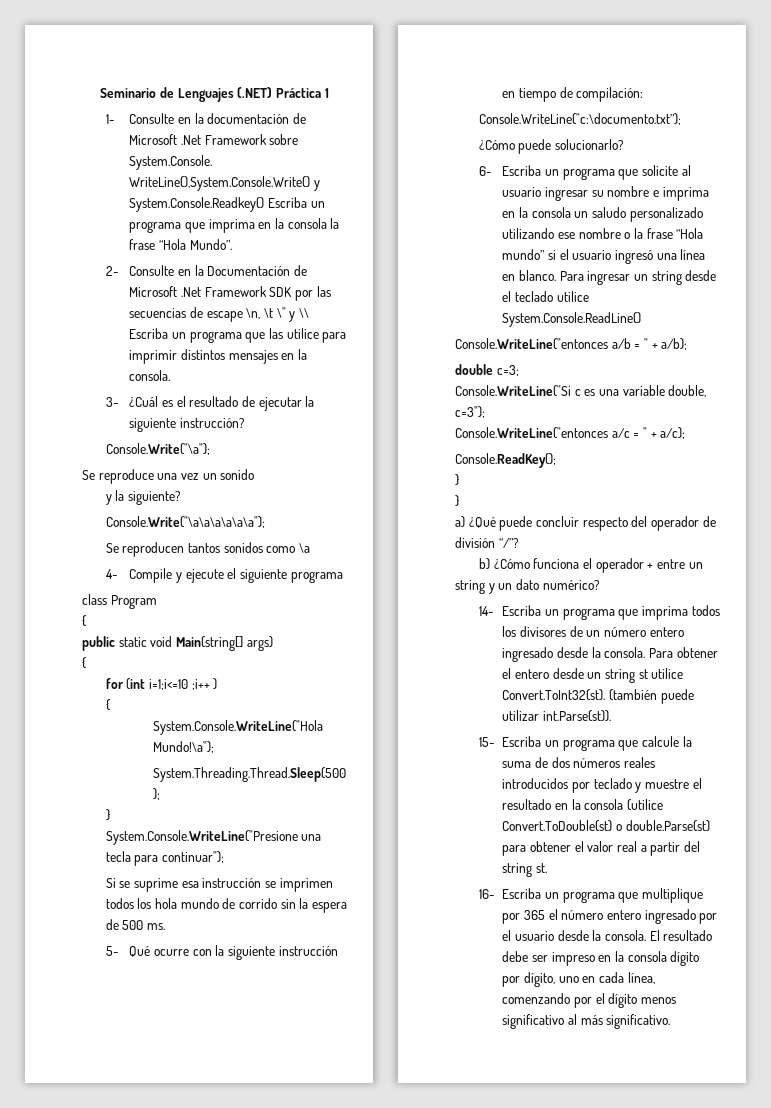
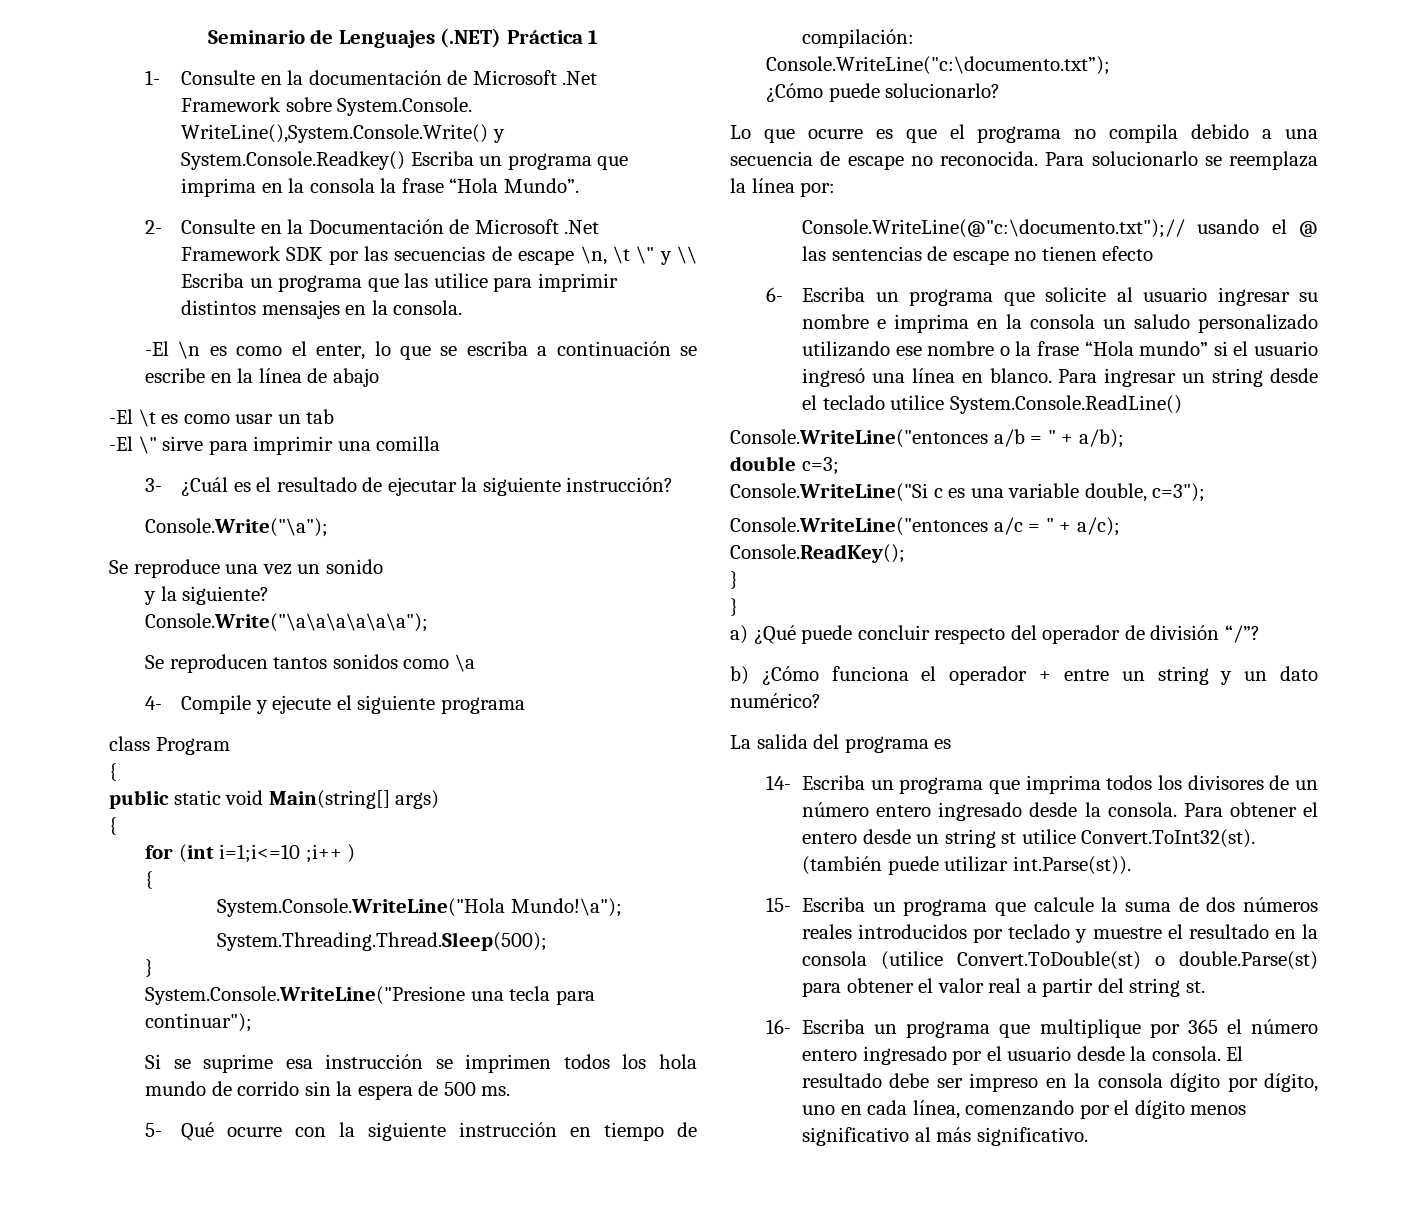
(171, 375) none -> [145,341,697,360] [145,368,379,387] [109,409,335,427] [109,436,441,455] // -El \n es como el enter, lo que se escriba a continuación se escribe en la línea de abajo // -El \t es como usar un tab // -El \" sirve para imprimir una comilla
(624, 144) none -> [730,124,1318,143] [730,151,1318,170] [730,178,836,197] [802,219,1318,238] [802,246,1154,265] // Lo que ocurre es que el programa no compila debido a una secuencia de escape no reconocida. Para solucionarlo se reemplaza la línea por: // Console.WriteLine(@"c:\documento.txt");// usando el @ las sentencias de escape no tienen efecto
(600, 585) none -> [730,734,952,753] // La salida del programa es

